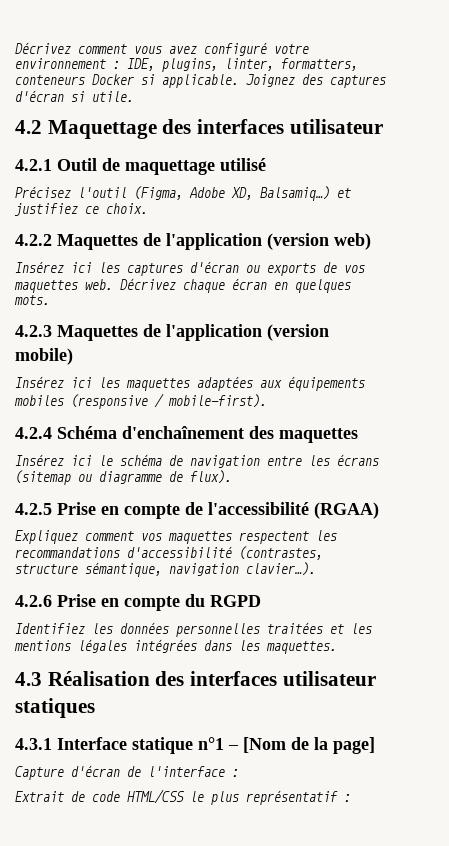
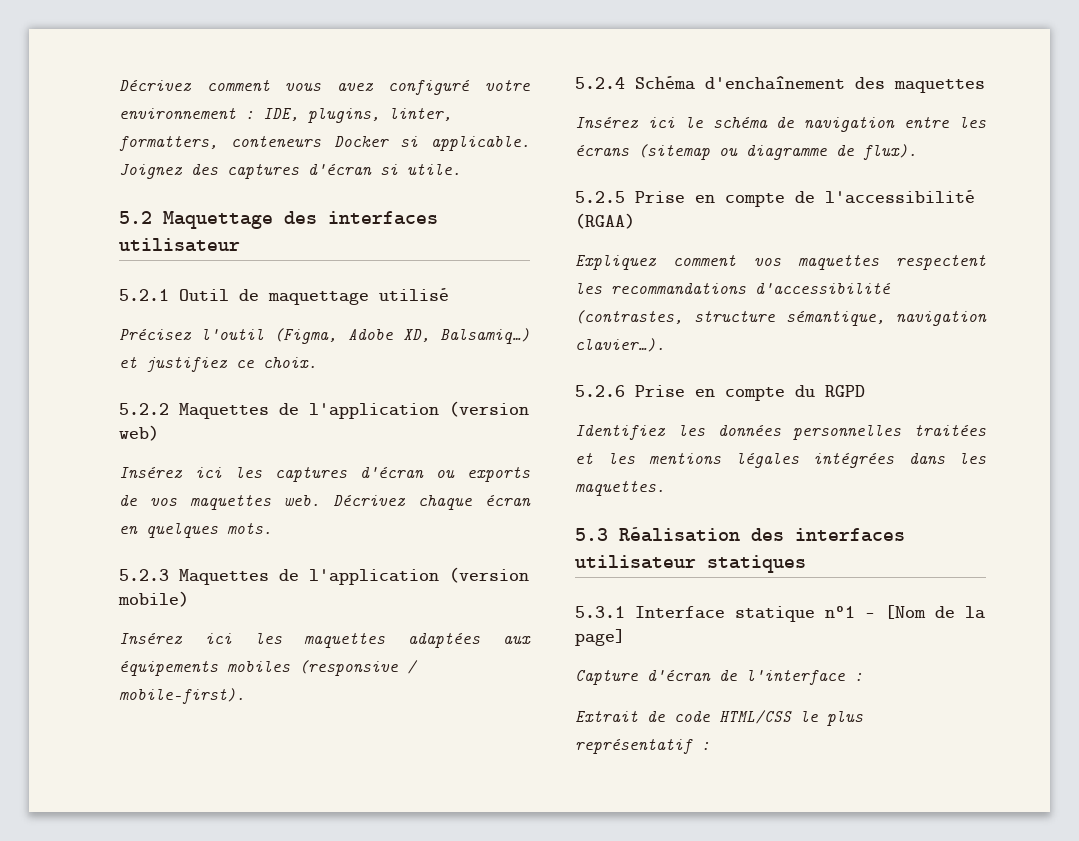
[15,120,42,134] 4.2 -> [119,211,152,224] 5.2
[15,159,52,171] 4.2.1 -> [119,289,169,301] 5.2.1
[15,234,52,246] 4.2.2 -> [119,403,169,415] 5.2.2
[15,325,52,337] 4.2.3 -> [119,569,169,581] 5.2.3
[15,427,52,439] 4.2.4 -> [575,77,625,89] 5.2.4
[15,503,52,515] 4.2.5 -> [575,191,625,203] 5.2.5
[15,595,52,607] 4.2.6 -> [575,385,625,397] 5.2.6
[15,672,42,686] 4.3 -> [575,528,608,541] 5.3
[15,738,52,750] 4.3.1 -> [575,606,625,618] 5.3.1

